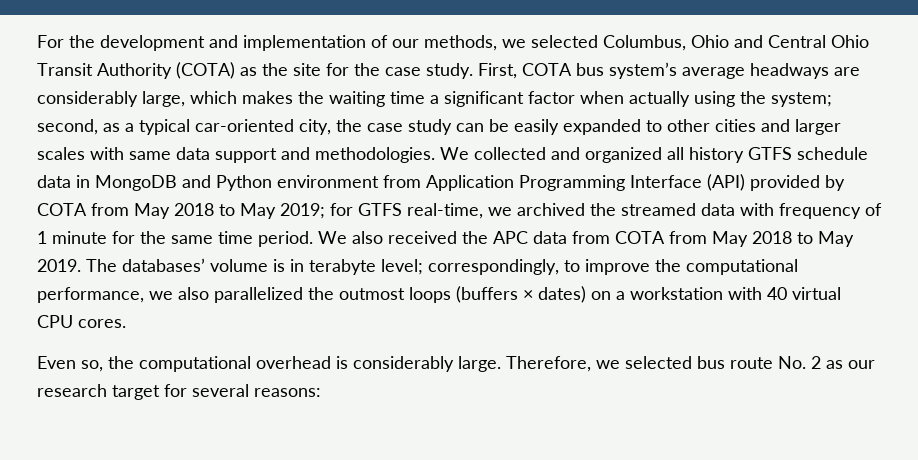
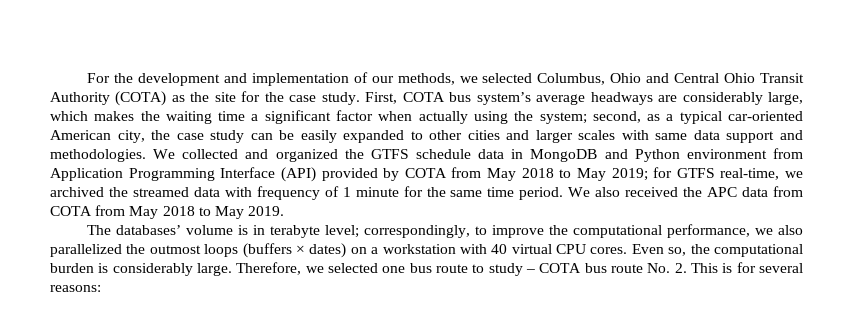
(294, 125) none -> [50,130,111,140] American
[667,147,744,163] all history -> [344,149,364,159] the
(81, 265) none -> (285, 211) //
(126, 323) // -> (628, 250) none
[256,356,331,369] overhead -> [50,263,94,273] burden
[697,356,875,369] [37,384,160,400] bus route No. 2 as our research target -> [382,263,733,276] one bus route to study – COTA bus route No. 2. This is

